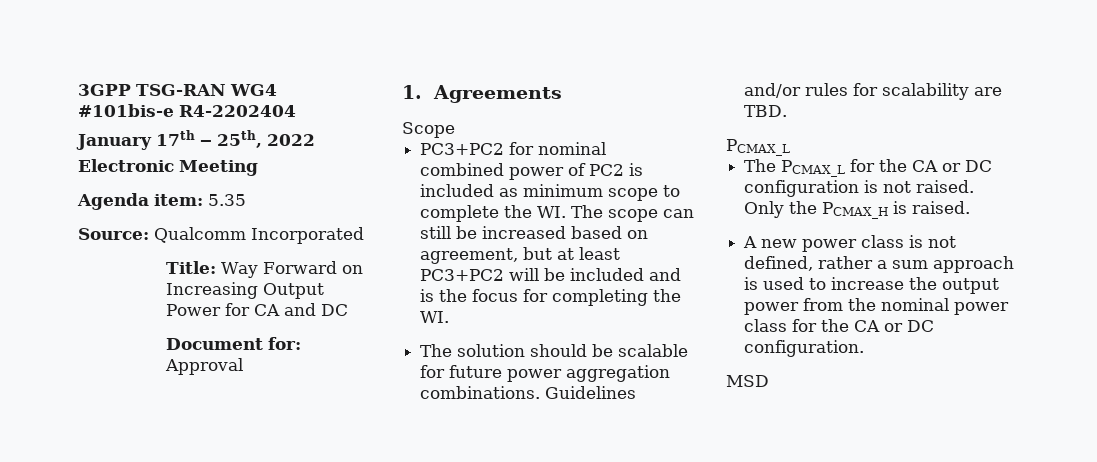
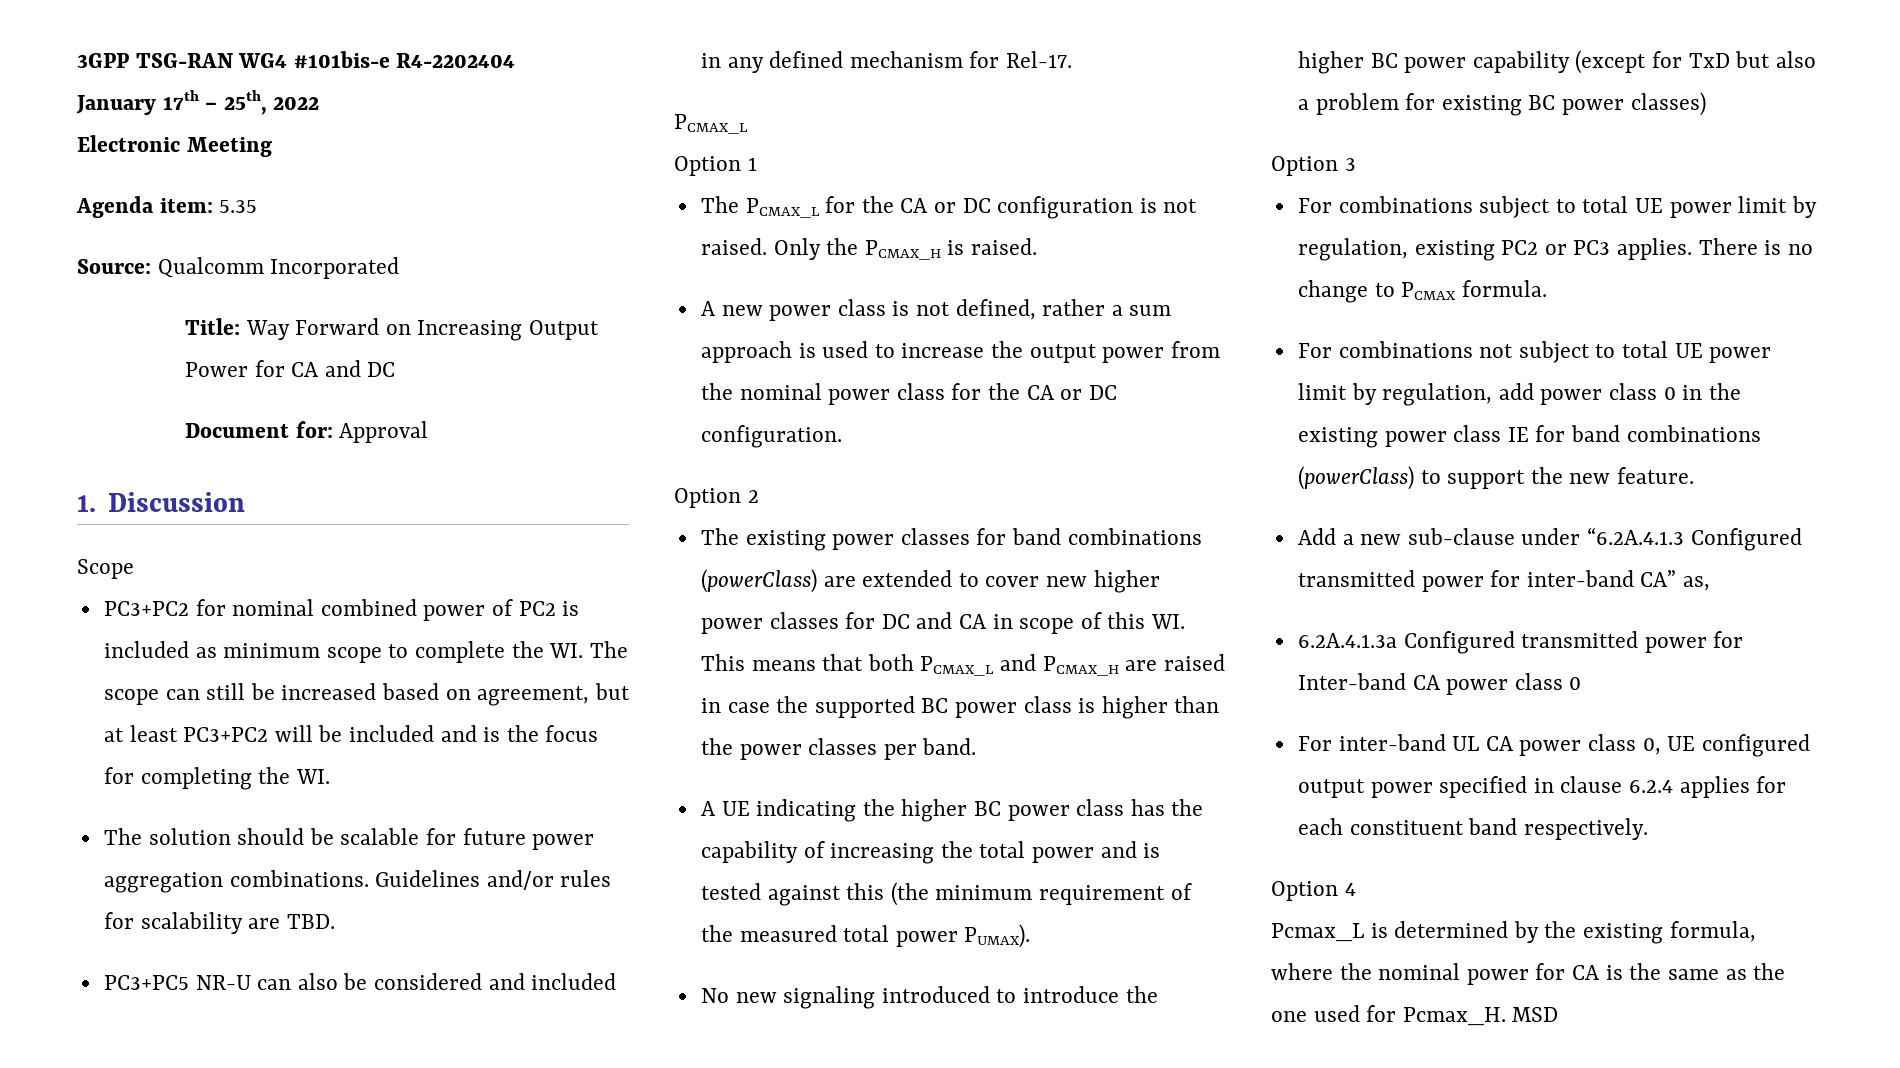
[432,85,562,103] Agreements -> [108,492,246,512] Discussion
[726,139,790,156] // PCMAX_L -> [103,973,617,990] [700,51,1073,73] [674,114,748,134] [674,156,757,176] // PC3+PC5 NR-U can also be considered and included in any defined mechanism for Rel-17. // PCMAX_L // Option 1
(865, 348) none -> [674,488,759,508] [700,528,1202,551] [700,569,1160,593] [700,612,1186,634] [700,654,1225,676] [700,696,1220,719] [700,738,977,760] [700,799,1204,822] [700,841,1161,864] [700,882,1192,906] [700,924,1031,948] [700,986,1158,1009] [1297,50,1816,74] [1297,92,1706,116] [1271,156,1356,176] [1297,196,1817,218] [1297,238,1813,261] [1297,280,1547,303] [1297,341,1772,363] [1297,383,1741,406] [1297,425,1761,448] [1297,466,1695,490] [1297,527,1802,551] [1297,570,1711,592] [1297,631,1744,654] [1297,673,1582,695] [1297,734,1810,757] [1297,776,1787,798] [1297,818,1648,840] [1271,881,1356,901] [1271,921,1756,944] [1271,963,1786,985] [1271,1005,1506,1026] Option 2 // The existing power classes for band combinations (powerClass) are extended to cover new higher power classes for DC and CA in scope of this WI. This means that both PCMAX_L and PCMAX_H are raised in case the supported BC power class is higher than the power classes per band. // A UE indicating the higher BC power class has the capability of increasing the total power and is tested against this (the minimum requirement of the measured total power PUMAX). // No new signaling introduced to introduce the higher BC power capability (except for TxD but also a problem for existing BC power classes) // Option 3 // For combinations subject to total UE power limit by regulation, existing PC2 or PC3 applies. There is no change to PCMAX formula. // For combinations not subject to total UE power limit by regulation, add power class 0 in the existing power class IE for band combinations (powerClass) to support the new feature. // Add a new sub-clause under “6.2A.4.1.3 Configured transmitted power for inter-band CA” as, // 6.2A.4.1.3a Configured transmitted power for Inter-band CA power class 0 // For inter-band UL CA power class 0, UE configured output power specified in clause 6.2.4 applies for each constituent band respectively. // Option 4 // Pcmax_L is determined by the existing formula, where the nominal power for CA is the same as the one used for Pcmax_H.

